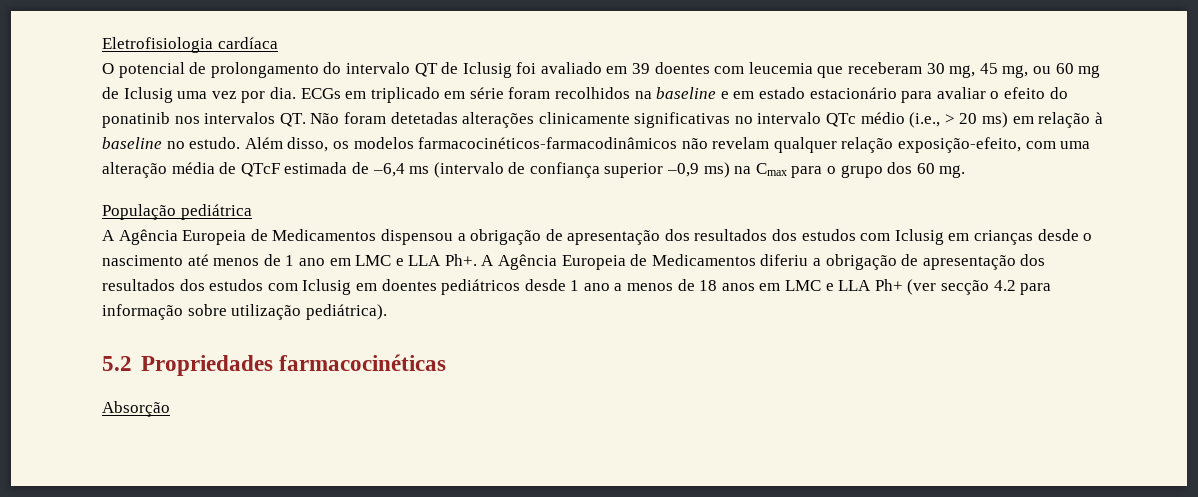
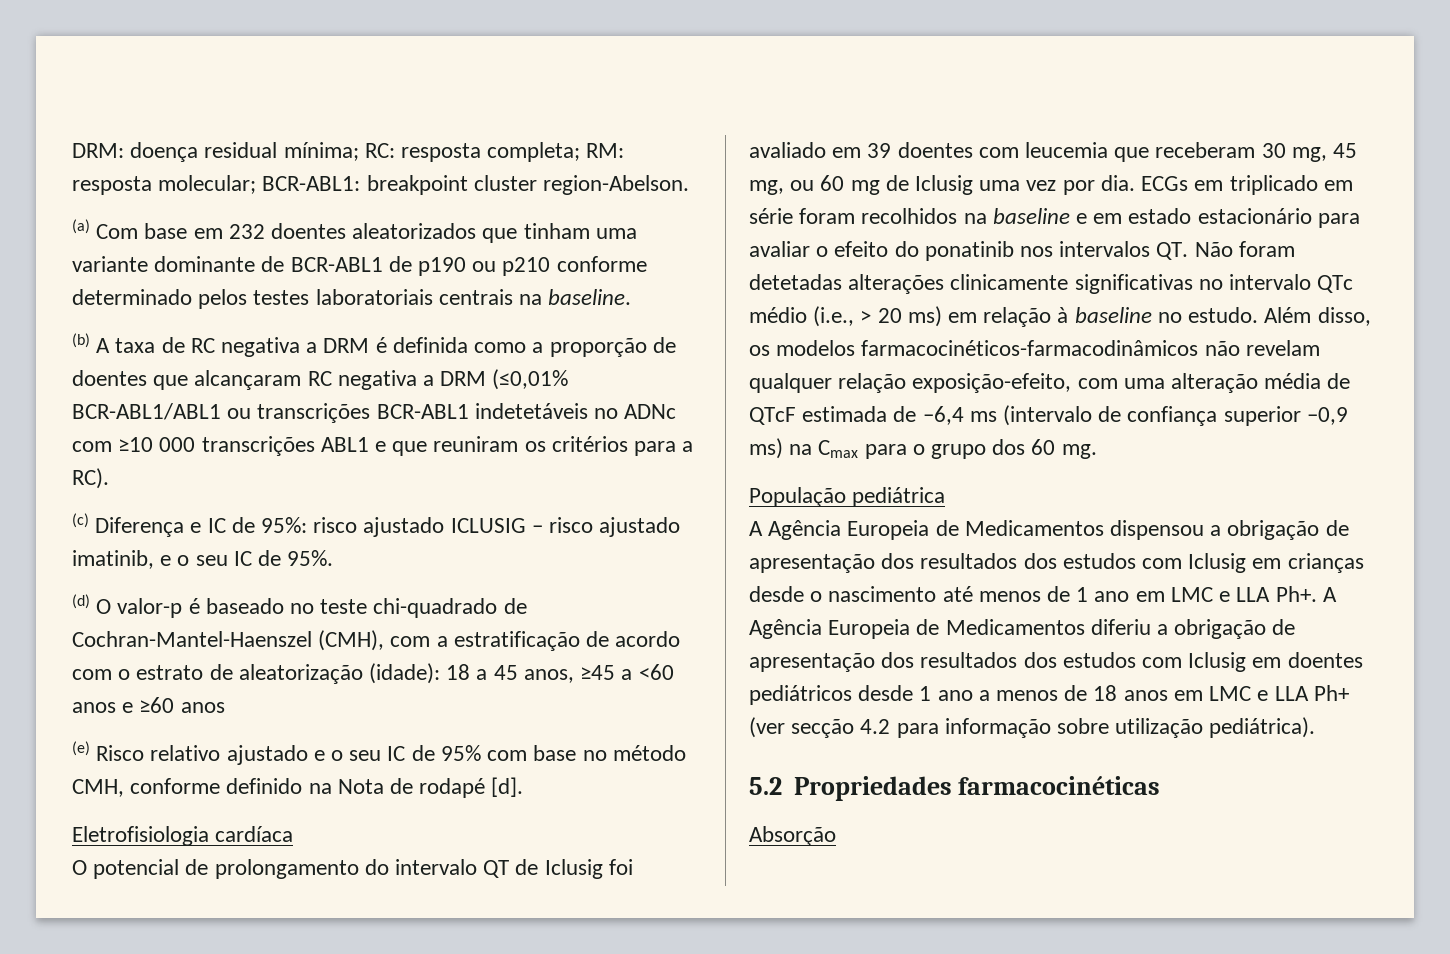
(102, 45) none -> [72,142,625,162] [72,175,690,195] [72,219,637,243] [72,256,647,276] [72,289,632,309] [72,333,676,357] [72,369,569,390] [72,403,677,423] [72,436,694,456] [72,468,109,489] [72,513,681,537] [72,550,334,569] [72,594,527,618] [72,630,681,651] [72,663,674,684] [72,697,225,713] [72,741,686,765] [72,777,524,798] DRM: doença residual mínima; RC: resposta completa; RM: resposta molecular; BCR-ABL1: breakpoint cluster region-Abelson. // (a) Com base em 232 doentes aleatorizados que tinham uma variante dominante de BCR-ABL1 de p190 ou p210 conforme determinado pelos testes laboratoriais centrais na baseline. // (b) A taxa de RC negativa a DRM é definida como a proporção de doentes que alcançaram RC negativa a DRM (≤0,01% BCR-ABL1/ABL1 ou transcrições BCR-ABL1 indetetáveis no ADNc com ≥10 000 transcrições ABL1 e que reuniram os critérios para a RC). // (c) Diferença e IC de 95%: risco ajustado ICLUSIG – risco ajustado imatinib, e o seu IC de 95%. // (d) O valor-p é baseado no teste chi-quadrado de Cochran-Mantel-Haenszel (CMH), com a estratificação de acordo com o estrato de aleatorização (idade): 18 a 45 anos, ≥45 a <60 anos e ≥60 anos // (e) Risco relativo ajustado e o seu IC de 95% com base no método CMH, conforme definido na Nota de rodapé [d]. //

